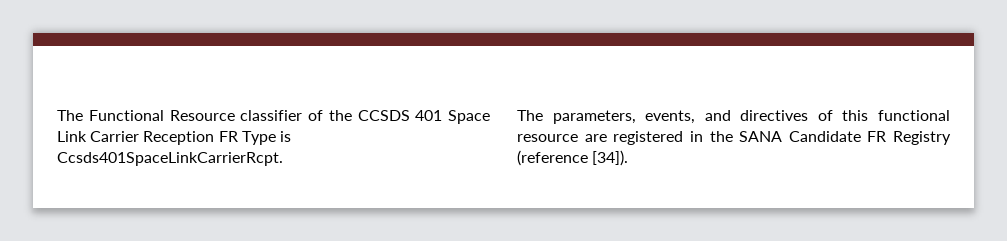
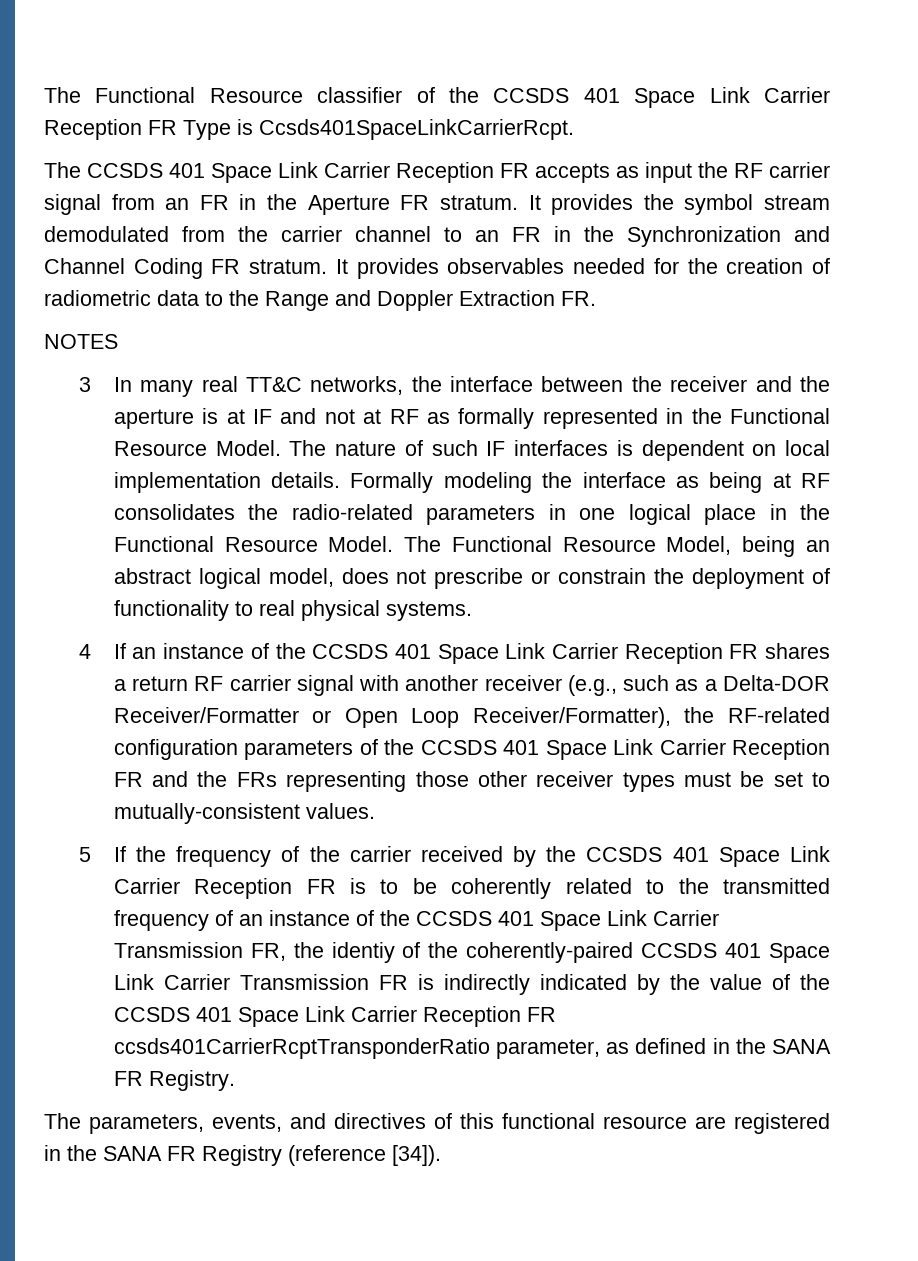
(283, 159) none -> [44,162,830,183] [44,194,831,215] [44,226,830,247] [44,258,831,279] [44,290,596,311] [44,334,118,349] [78,376,830,397] [113,408,830,429] [113,440,830,461] [113,472,830,493] [113,504,831,525] [113,536,830,557] [113,568,831,589] [113,600,472,621] [78,643,830,664] [113,675,831,696] [113,707,831,728] [113,739,831,760] [113,771,830,792] [113,803,375,824] [78,846,830,867] [113,878,831,899] [113,910,719,931] [113,942,830,963] [113,974,830,995] [113,1006,556,1027] [113,1038,832,1059] [113,1070,235,1091] // The CCSDS 401 Space Link Carrier Reception FR accepts as input the RF carrier signal from an FR in the Aperture FR stratum. It provides the symbol stream demodulated from the carrier channel to an FR in the Synchronization and Channel Coding FR stratum. It provides observables needed for the creation of radiometric data to the Range and Doppler Extraction FR. // NOTES // 3 In many real TT&C networks, the interface between the receiver and the aperture is at IF and not at RF as formally represented in the Functional Resource Model. The nature of such IF interfaces is dependent on local implementation details. Formally modeling the interface as being at RF consolidates the radio-related parameters in one logical place in the Functional Resource Model. The Functional Resource Model, being an abstract logical model, does not prescribe or constrain the deployment of functionality to real physical systems. // 4 If an instance of the CCSDS 401 Space Link Carrier Reception FR shares a return RF carrier signal with another receiver (e.g., such as a Delta-DOR Receiver/Formatter or Open Loop Receiver/Formatter), the RF-related configuration parameters of the CCSDS 401 Space Link Carrier Reception FR and the FRs representing those other receiver types must be set to mutually-consistent values. // 5 If the frequency of the carrier received by the CCSDS 401 Space Link Carrier Reception FR is to be coherently related to the transmitted frequency of an instance of the CCSDS 401 Space Link Carrier Transmission FR, the identiy of the coherently-paired CCSDS 401 Space Link Carrier Transmission FR is indirectly indicated by the value of the CCSDS 401 Space Link Carrier Reception FR ccsds401CarrierRcptTransponderRatio parameter, as defined in the SANA FR Registry.
[788,131,861,142] Candidate -> (162, 1153) none

